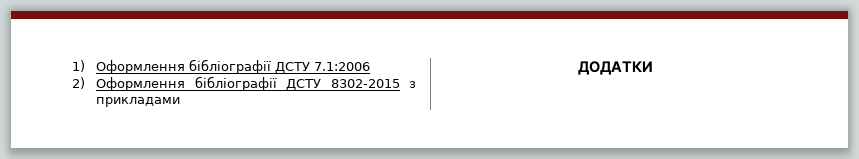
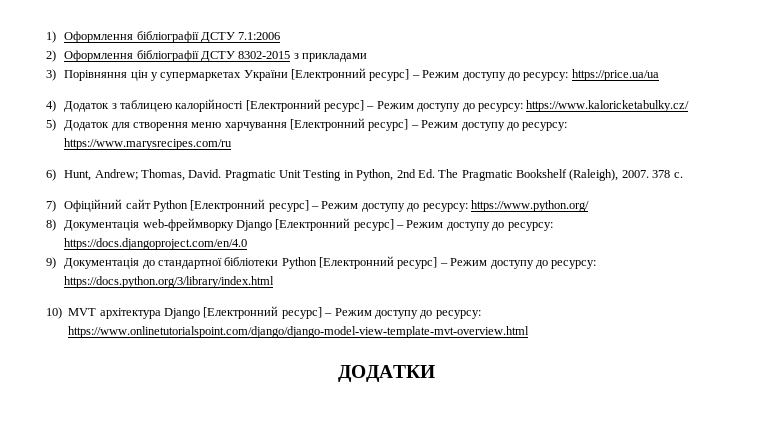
(181, 102) none -> [46,68,659,81] [46,99,690,112] [46,118,568,131] [64,138,233,150] [46,169,683,181] [46,199,589,212] [46,218,553,231] [64,238,248,250] [46,256,597,269] [64,276,275,288] [46,306,481,319] [68,326,530,338] // 3) Порівняння цін у супермаркетах України [Електронний ресурс] – Режим доступу до ресурсу: https://price.ua/ua // 4) Додаток з таблицею калорійності [Електронний ресурс] – Режим доступу до ресурсу: https://www.kaloricketabulky.cz/ // 5) Додаток для створення меню харчування [Електронний ресурс] – Режим доступу до ресурсу: https://www.marysrecipes.com/ru // 6) Hunt, Andrew; Thomas, David. Pragmatic Unit Testing in Python, 2nd Ed. The Pragmatic Bookshelf (Raleigh), 2007. 378 с. // 7) Офіційний сайт Python [Електронний ресурс] – Режим доступу до ресурсу: https://www.python.org/ // 8) Документація web-фреймворку Django [Електронний ресурс] – Режим доступу до ресурсу: https://docs.djangoproject.com/en/4.0 // 9) Документація до стандартної бібліотеки Python [Електронний ресурс] – Режим доступу до ресурсу: https://docs.python.org/3/library/index.html // 10) MVT архітектура Django [Електронний ресурс] – Режим доступу до ресурсу: https://www.onlinetutorialspoint.com/django/django-model-view-template-mvt-overview.html

